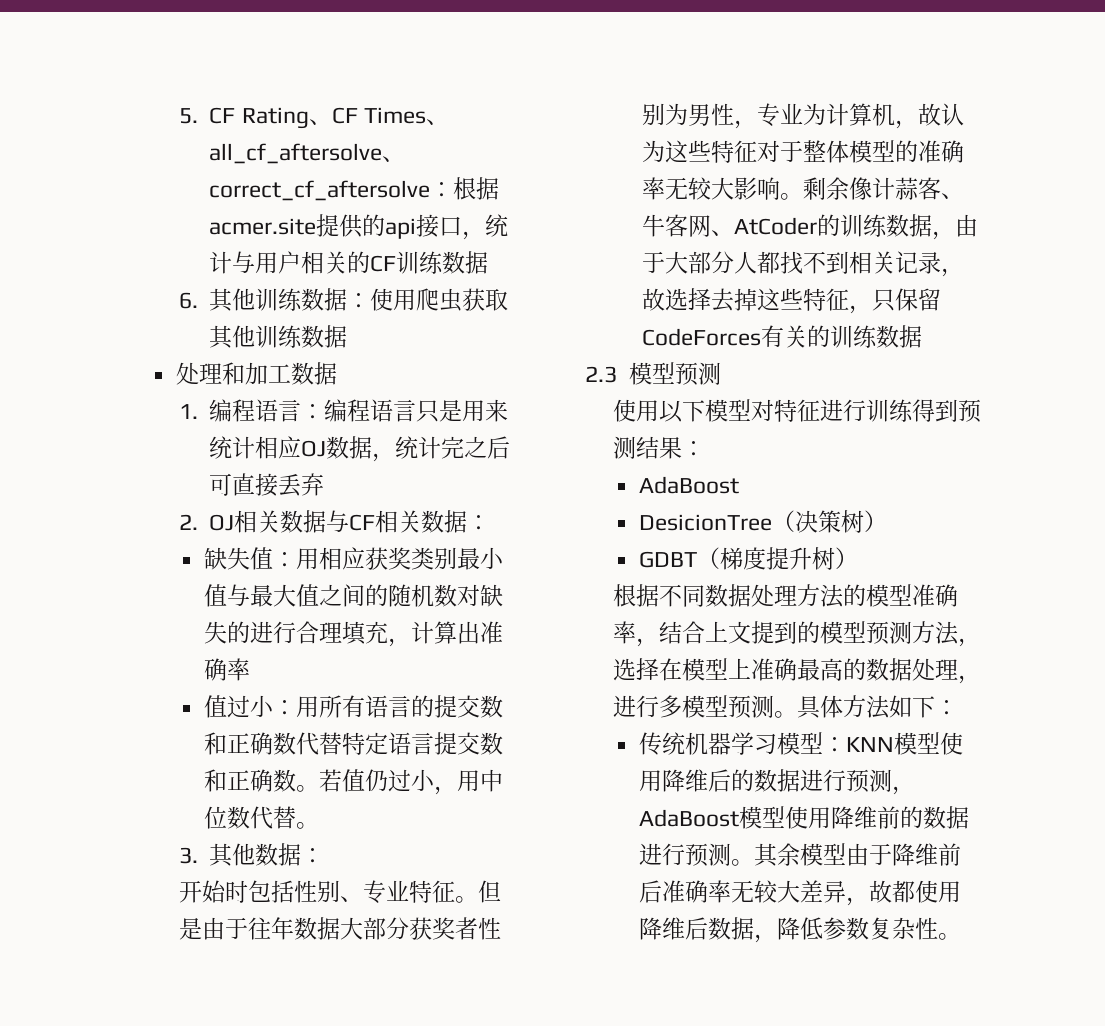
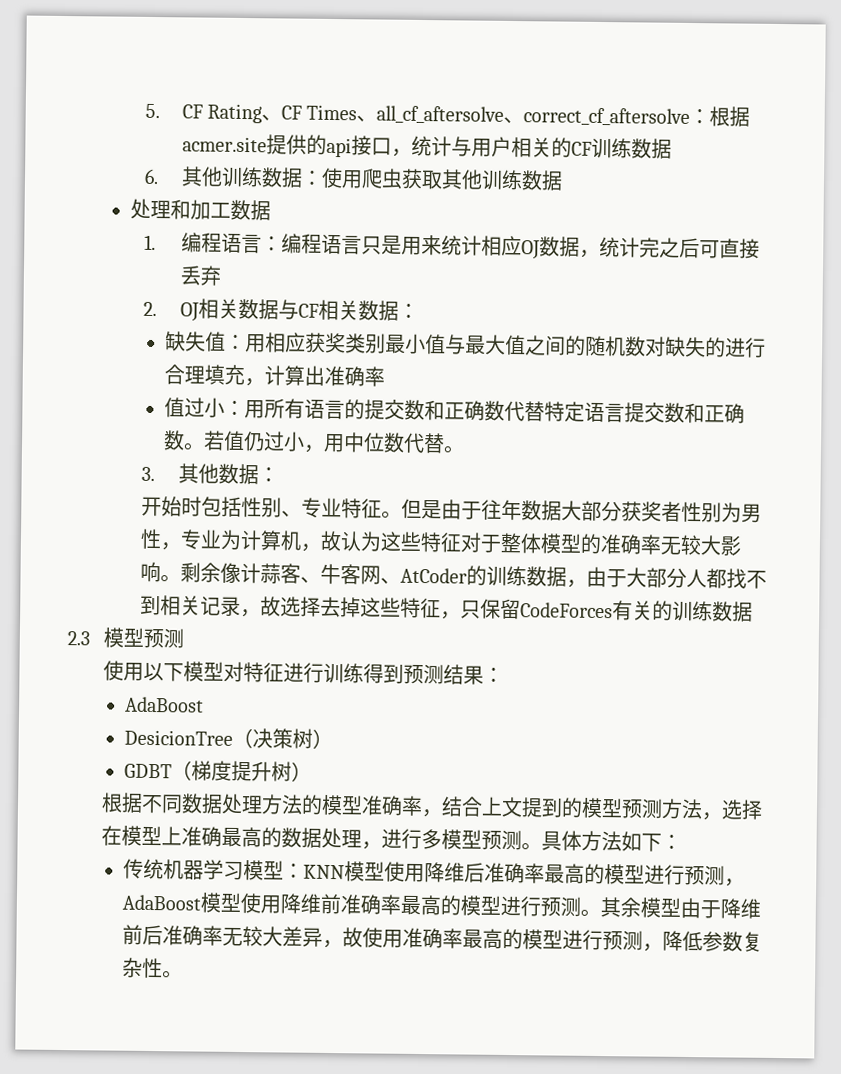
[730,769,800,792] 的数据 -> [484,862,646,885] 准确率最高的模型
[899,806,969,829] 的数据 -> [340,894,502,916] 准确率最高的模型
[891,880,961,903] [638,917,754,940] 都使用降维后数据 -> [362,927,644,951] 使用准确率最高的模型进行预测

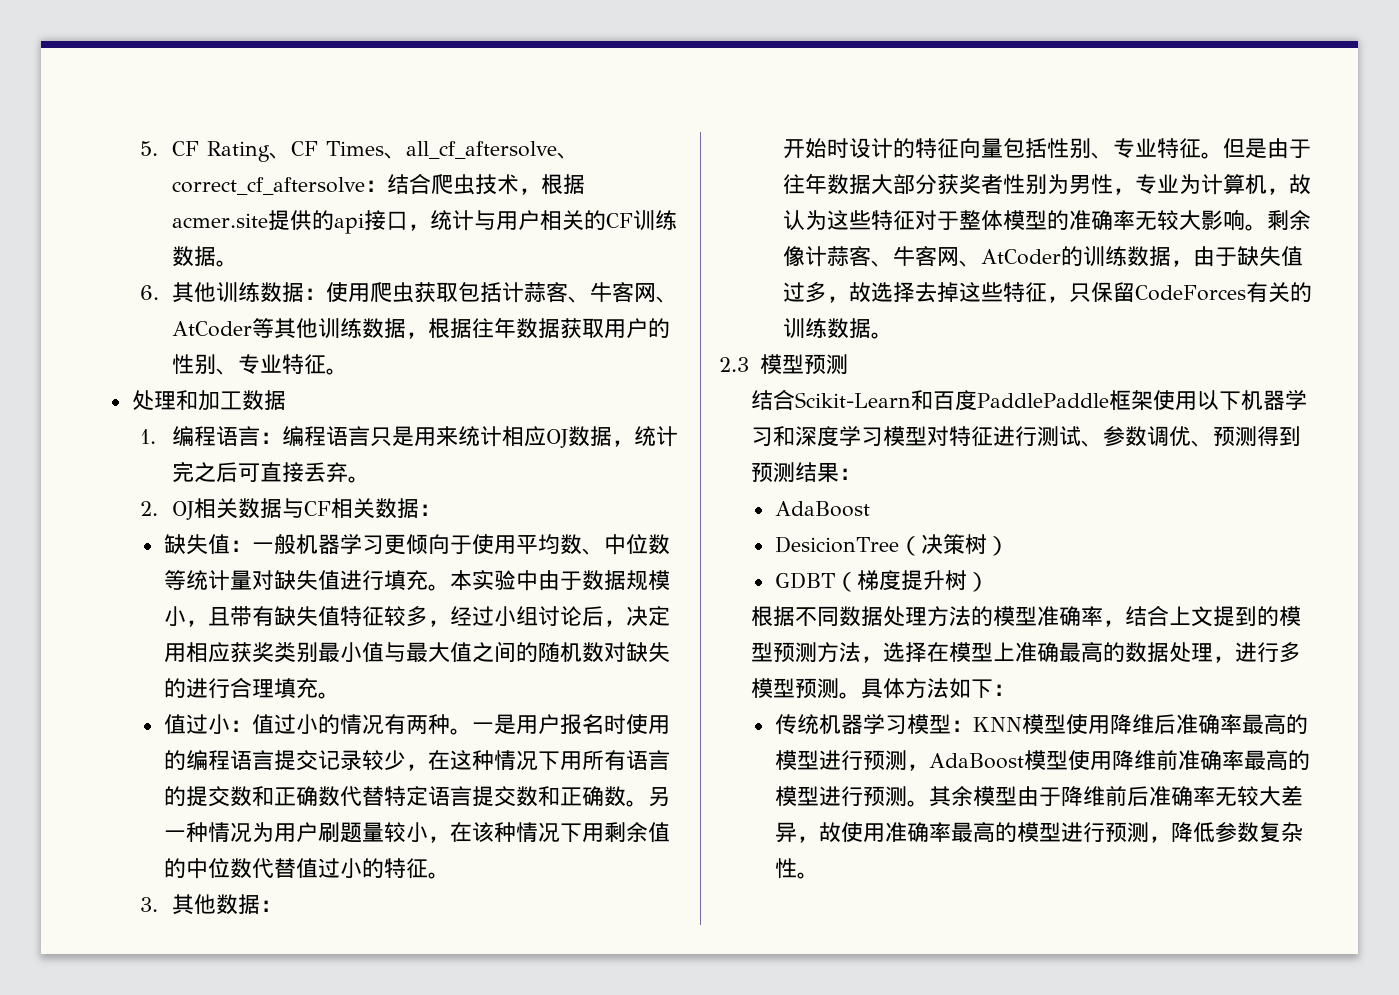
(711, 116) none -> [387,173,542,195] 结合爬虫技术，
(672, 148) none -> [216,260,239,267] 。
[440,169,563,191] 其他训练数据 -> [458,282,679,303] [172,317,671,339] [172,354,349,375] 包括计蒜客、牛客网、AtCoder等其他训练数据，根据往年数据获取用户的性别、专业特征。
(222, 275) none -> [348,476,371,483] 。
(247, 342) none -> [251,534,670,555] [163,570,670,591] [163,606,670,627] 一般机器学习更倾向于使用平均数、中位数等统计量对缺失值进行填充。本实验中由于数据规模小，且带有缺失值特征较多，经过小组讨论后，决定
[244,365,386,387] ，计算出准确率 -> [317,692,340,699] 。
(246, 408) none -> [251,714,670,735] [163,750,560,771] 值过小的情况有两种。一是用户报名时使用的编程语言提交记录较少，在这种情况下
[203,430,446,454] 若值仍过小，用中位数代替 -> [647,787,670,807] [163,822,670,843] [163,858,428,879] 另一种情况为用户刷题量较小，在该种情况下用剩余值的中位数代替值过小的特征
(203, 506) none -> [849,138,1004,159] 设计的特征向量
[626,567,768,589] [140,595,242,617] 大部分人都找不到相关记录 -> [1237,246,1304,267] [783,282,828,303] 缺失值过多
(754, 611) none -> [871,332,894,339] 。
[103,660,365,684] 使用以下模型对特征进行训练 -> [751,389,1307,411] [751,426,1258,447] 结合Scikit-Learn和百度PaddlePaddle框架使用以下机器学习和深度学习模型对特征进行测试、参数调优、预测

